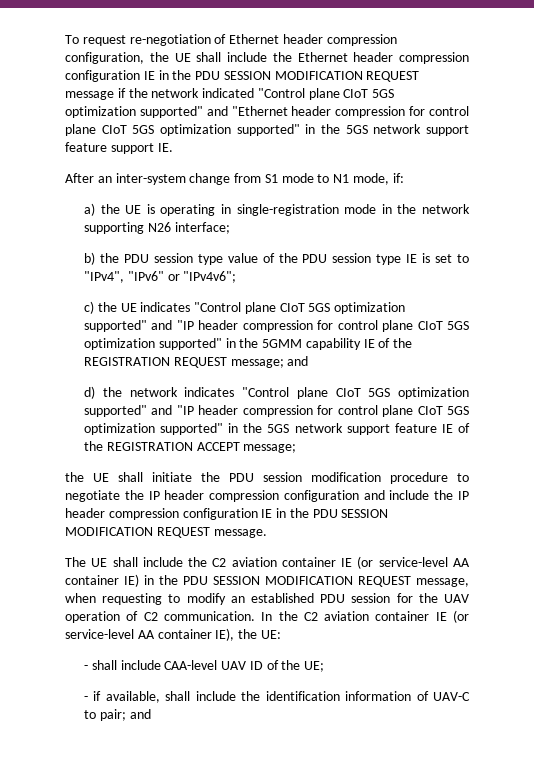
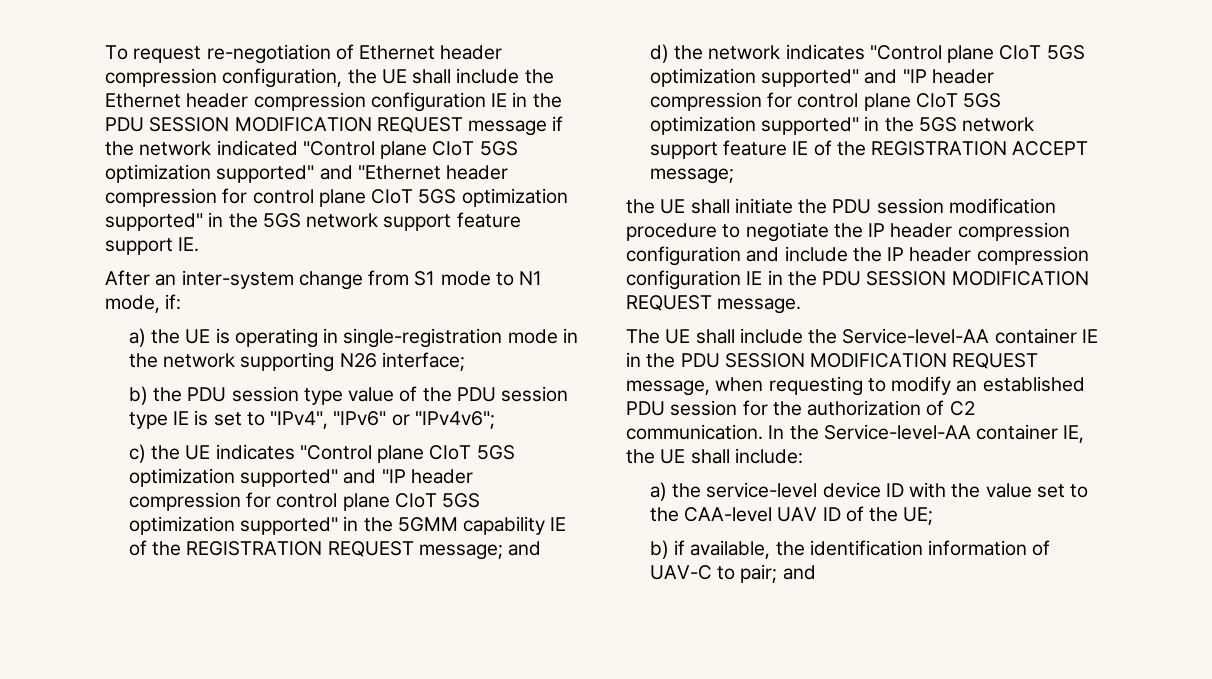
[212,556,470,569] [65,574,139,587] C2 aviation container IE (or service-level AA container IE) -> [842,328,1098,344] Service-level-AA container IE
[443,594,469,603] [65,611,120,623] UAV operation -> [807,400,922,416] authorization
[303,610,470,623] [65,628,281,641] [84,660,161,670] C2 aviation container IE (or service-level AA container IE), the UE: // - shall include -> [823,424,1085,443] [626,448,803,464] [649,482,1089,501] [649,507,679,522] Service-level-AA container IE, the UE shall include: // a) the service-level device ID with the value set to the
[84,696,89,701] - -> [649,540,669,559] b)
[165,691,236,701] shall include -> (771, 549) none

